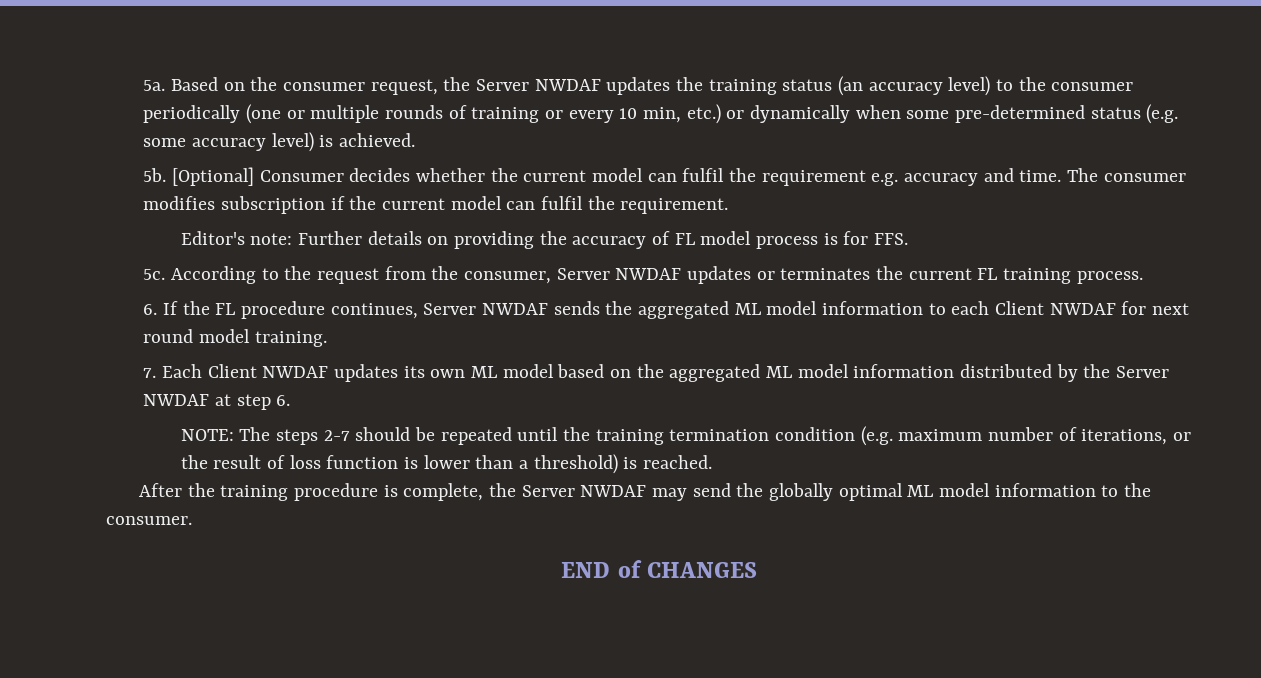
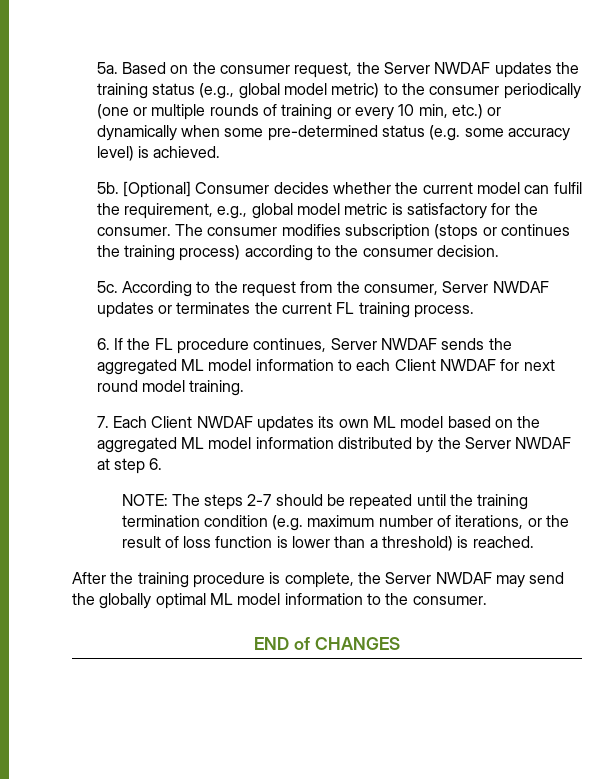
[838,76,991,96] (an accuracy level) -> [199,83,380,99] (e.g., global model metric)
[761,168,1186,186] [143,196,729,214] [180,231,909,249] requirement e.g. accuracy and time. The consumer modifies subscription if the current model can fulfil the requirement. // Editor's note: Further details on providing the accuracy of FL model process is for FFS. -> [124,203,538,219] [96,224,570,240] [96,245,499,261] requirement, e.g., global model metric is satisfactory for the consumer. The consumer modifies subscription (stops or continues the training process) according to the consumer decision.

